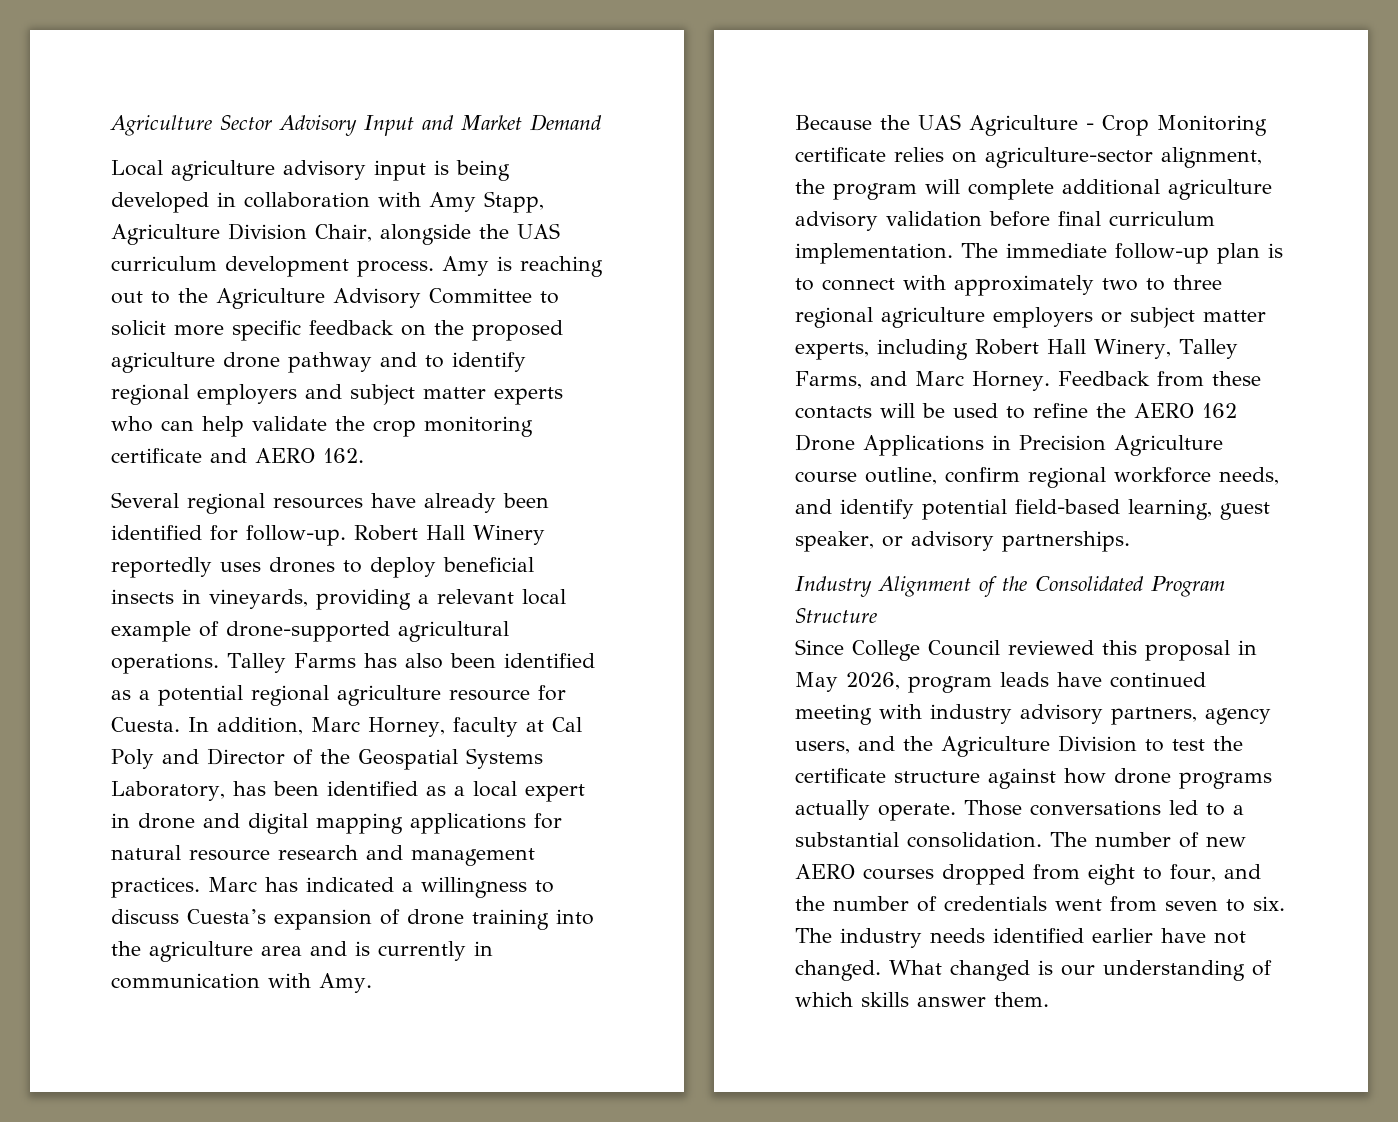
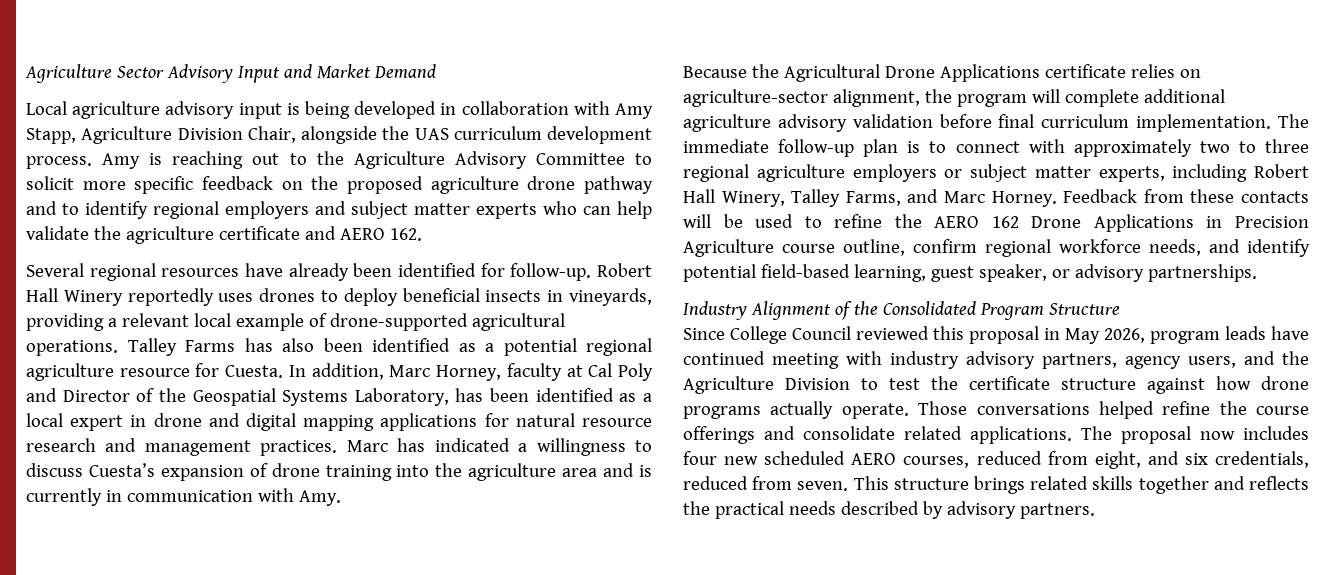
[373,416,533,437] crop monitoring -> [125,226,214,244] agriculture
[918,114,1267,136] UAS Agriculture - Crop Monitoring -> [783,64,1040,82] Agricultural Drone Applications
[1169,800,1244,816] [795,832,1246,848] [795,864,1261,885] [795,896,1285,912] [795,928,1246,948] [795,960,1272,981] [795,992,1049,1007] led to a substantial consolidation. The number of new AERO courses dropped from eight to four, and the number of credentials went from seven to six. The industry needs identified earlier have not changed. What changed is our understanding of which skills answer them. -> [1098,401,1309,419] [683,426,1309,444] [683,451,1309,469] [683,476,1309,494] [683,501,1095,519] helped refine the course offerings and consolidate related applications. The proposal now includes four new scheduled AERO courses, reduced from eight, and six credentials, reduced from seven. This structure brings related skills together and reflects the practical needs described by advisory partners.

